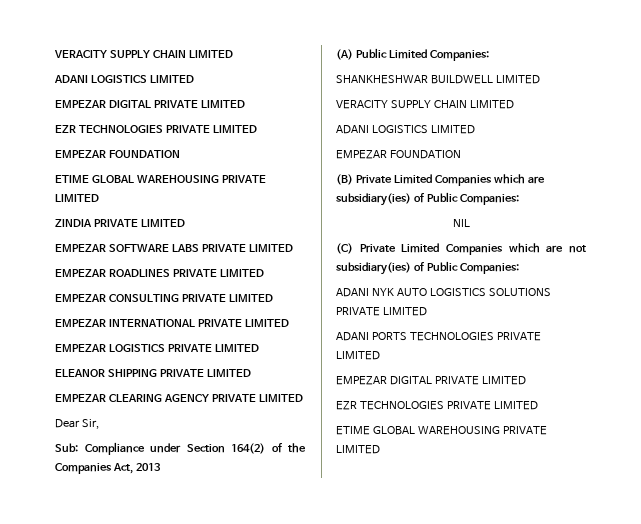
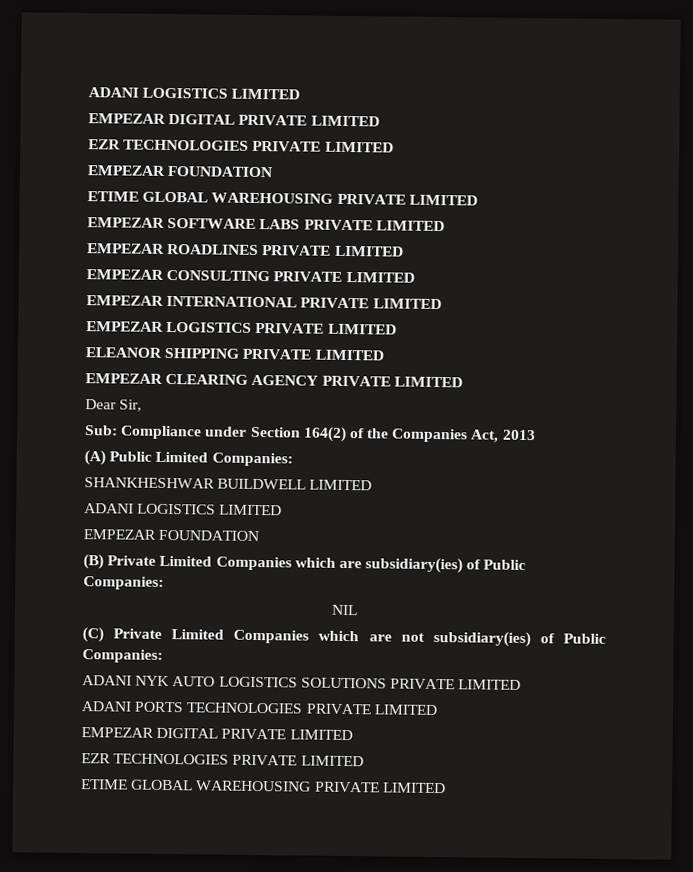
[54,50,233,58] VERACITY SUPPLY CHAIN LIMITED // -> (88, 92) none
[55,219,185,227] // ZINDIA PRIVATE LIMITED -> (478, 200) none
[336,100,514,109] // VERACITY SUPPLY CHAIN LIMITED -> (373, 485) none

